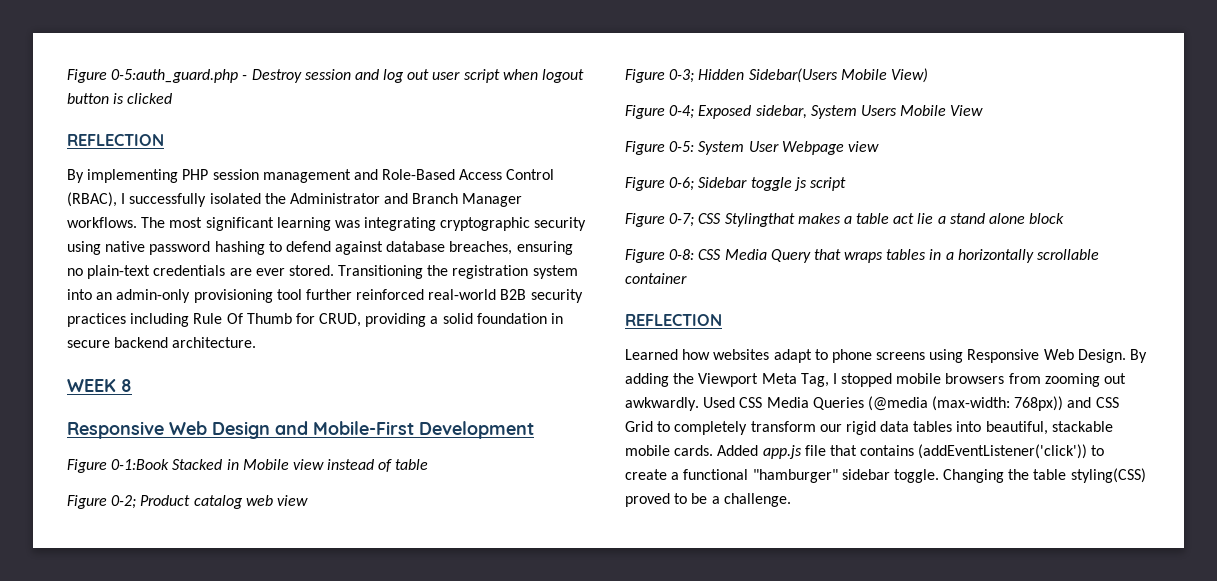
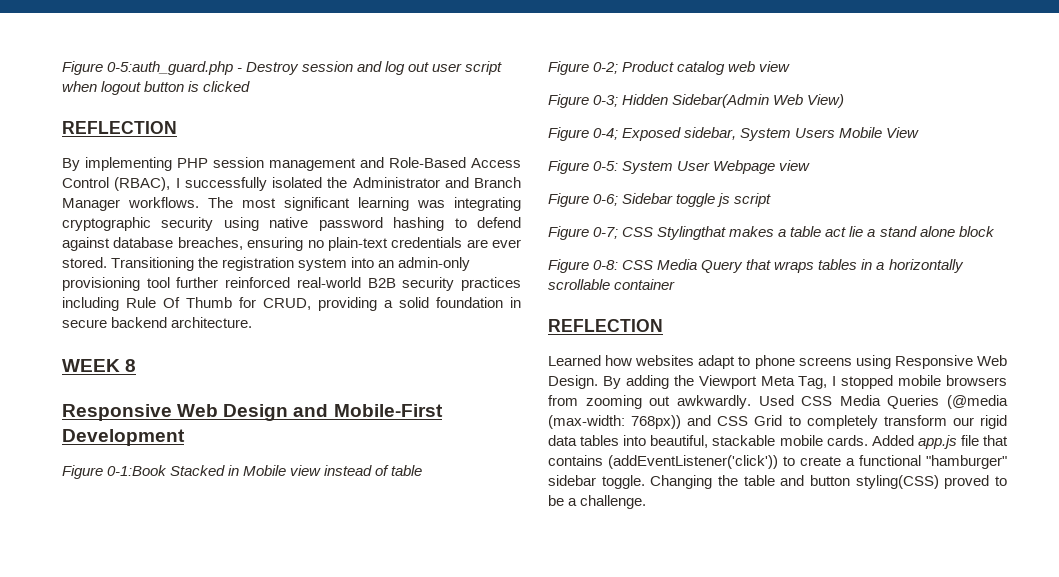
[748,68,887,83] Sidebar(Users Mobile -> [672,94,804,108] Sidebar(Admin Web
(1067, 474) none -> [780,475,850,486] and button

